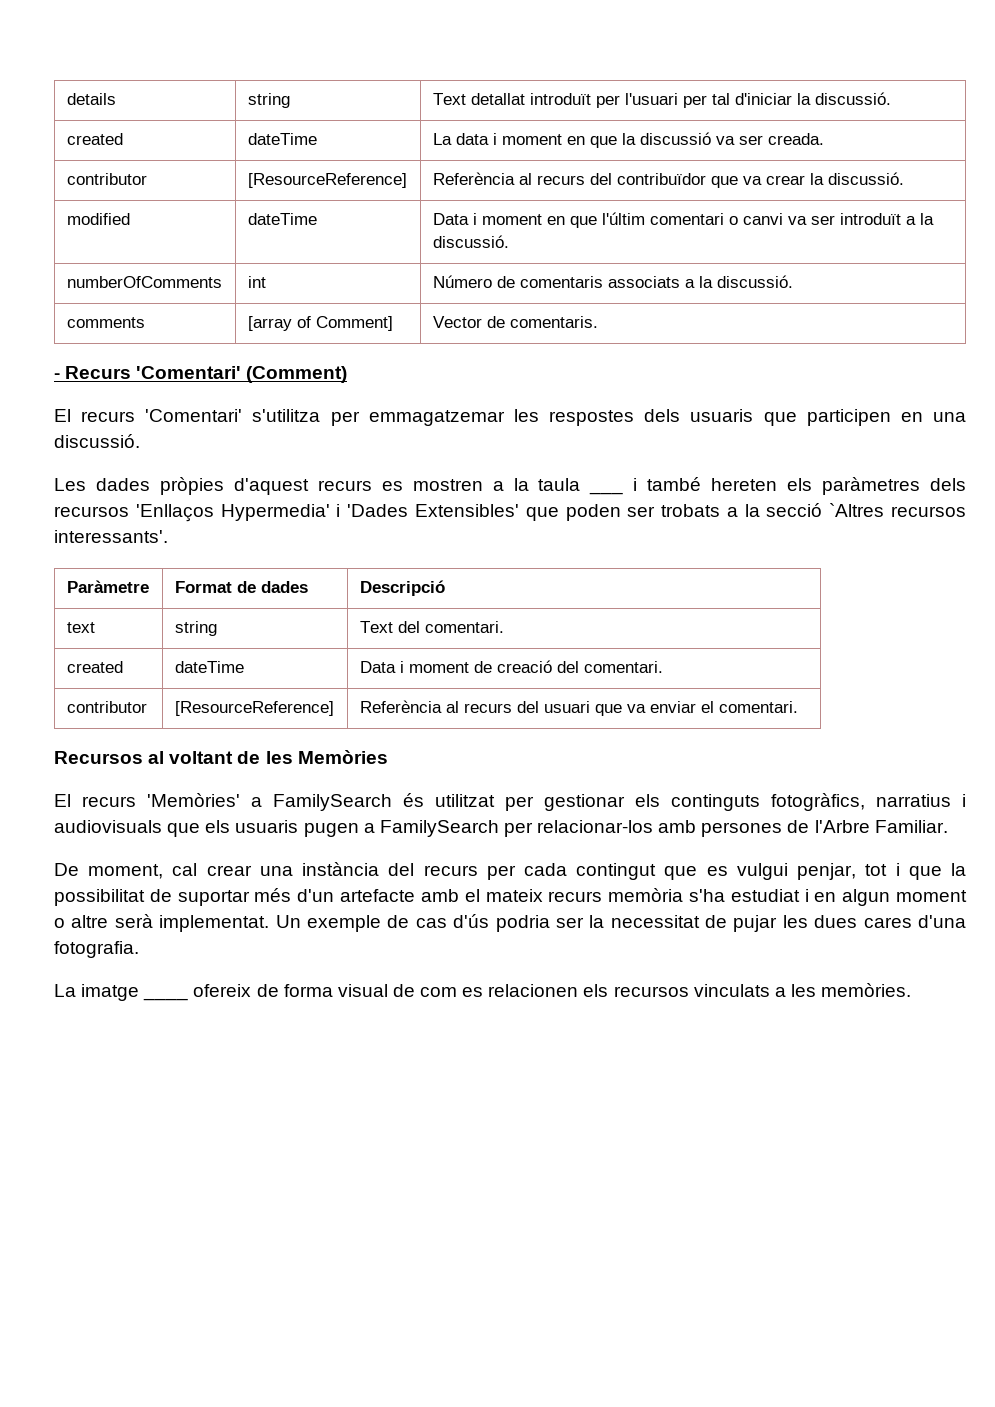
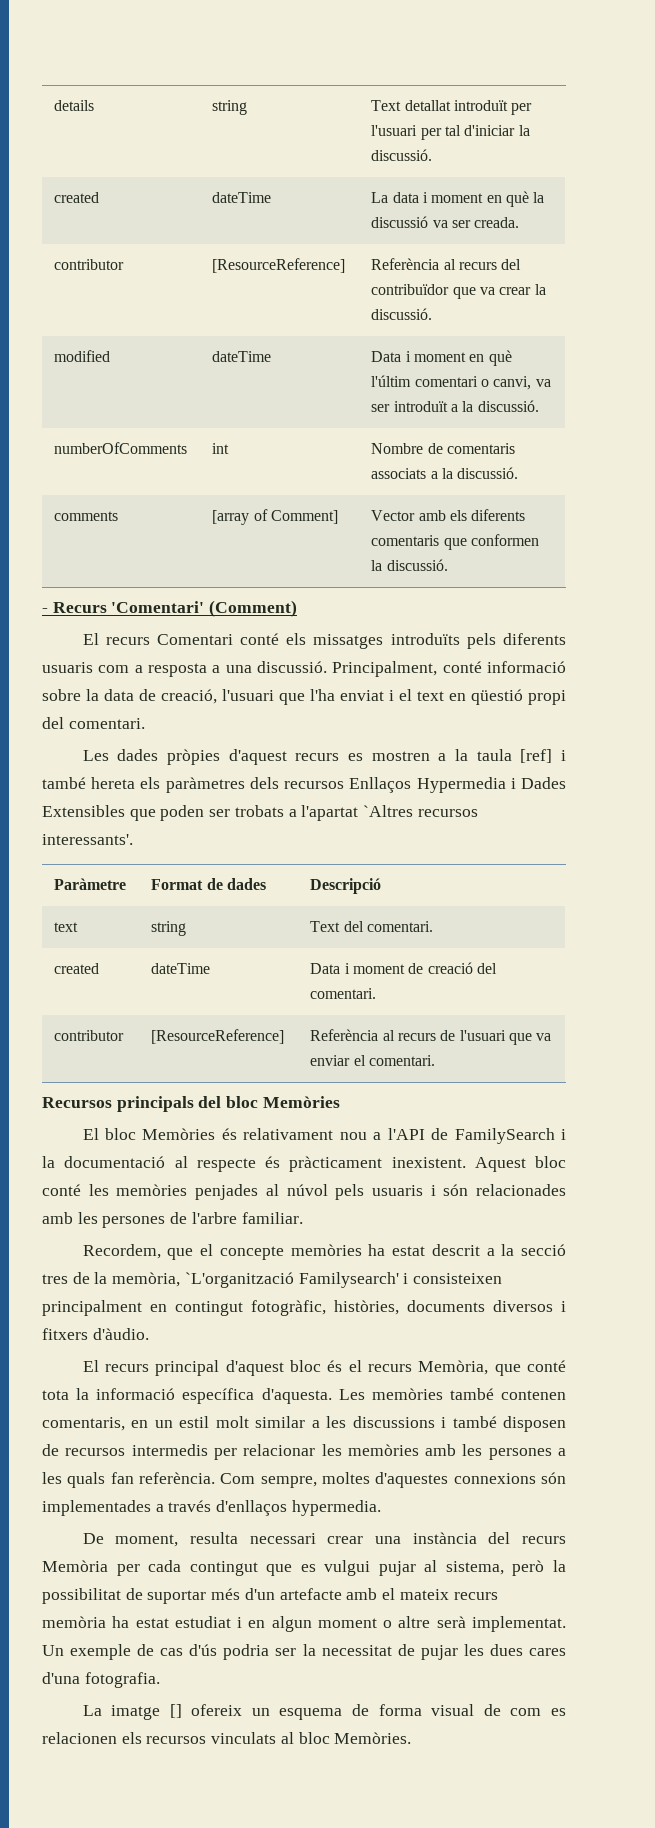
[589,136,617,148] que -> [506,191,530,207] què
[569,216,597,228] que -> [488,350,512,366] què
[742,213,783,225] canvi -> [493,376,532,390] canvi,
[432,275,492,288] Número -> [371,443,424,454] Nombre
[486,316,598,328] de comentaris. -> [418,509,526,521] [371,534,540,550] [371,559,448,571] amb els diferents comentaris que conformen la discussió.
[145,409,967,426] [54,434,140,448] 'Comentari' s'utilitza per emmagatzemar les respostes dels usuaris que participen en una discussió. -> [156,633,567,649] [42,661,566,677] [42,689,566,705] [42,717,145,729] Comentari conté els missatges introduïts pels diferents usuaris com a resposta a una discussió. Principalment, conté informació sobre la data de creació, l'usuari que l'ha enviat i el text en qüestió propi del comentari.
[589,491,624,495] [633,477,778,491] ___ i també hereten -> [520,749,566,763] [42,777,136,789] [ref] i també hereta
[135,504,519,522] 'Enllaços Hypermedia' i 'Dades Extensibles' -> [349,777,566,793] [42,805,125,817] Enllaços Hypermedia i Dades Extensibles
[744,503,823,517] la secció -> [301,805,359,821] l'apartat
[516,701,590,713] del usuari -> [440,1030,506,1041] de l'usuari
[148,750,388,764] [54,793,966,811] [54,820,948,837] al voltant de les Memòries // El recurs 'Memòries' a FamilySearch és utilitzat per gestionar els continguts fotogràfics, narratius i audiovisuals que els usuaris pugen a FamilySearch per relacionar-los amb persones de l'Arbre Familiar. -> [116,1096,340,1112] [82,1128,567,1144] [42,1156,566,1172] [42,1184,566,1200] [42,1212,303,1228] [82,1244,567,1260] [42,1272,503,1288] [42,1300,566,1316] [42,1328,149,1340] [82,1360,566,1376] [42,1388,566,1404] [42,1416,566,1432] [42,1444,567,1460] [42,1472,566,1488] [42,1500,381,1516] principals del bloc Memòries // El bloc Memòries és relativament nou a l'API de FamilySearch i la documentació al respecte és pràcticament inexistent. Aquest bloc conté les memòries penjades al núvol pels usuaris i són relacionades amb les persones de l'arbre familiar. // Recordem, que el concepte memòries ha estat descrit a la secció tres de la memòria, `L'organització Familysearch' i consisteixen principalment en contingut fotogràfic, històries, documents diversos i fitxers d'àudio. // El recurs principal d'aquest bloc és el recurs Memòria, que conté tota la informació específica d'aquesta. Les memòries també contenen comentaris, en un estil molt similar a les discussions i també disposen de recursos intermedis per relacionar les memòries amb les persones a les quals fan referència. Com sempre, moltes d'aquestes connexions són implementades a través d'enllaços hypermedia.
[172,863,198,876] cal -> [189,1532,316,1544] resulta necessari
(478, 870) none -> [42,1560,108,1572] Memòria
[797,863,942,880] penjar, tot i que -> [378,1560,545,1576] pujar al sistema, però
[688,889,725,902] s'ha -> [112,1616,169,1628] ha estat
[143,997,189,1001] [193,984,252,997] ____ ofereix -> [169,1704,343,1720] [] ofereix un esquema
[774,983,912,997] a les memòries. -> [280,1732,412,1744] al bloc Memòries.

